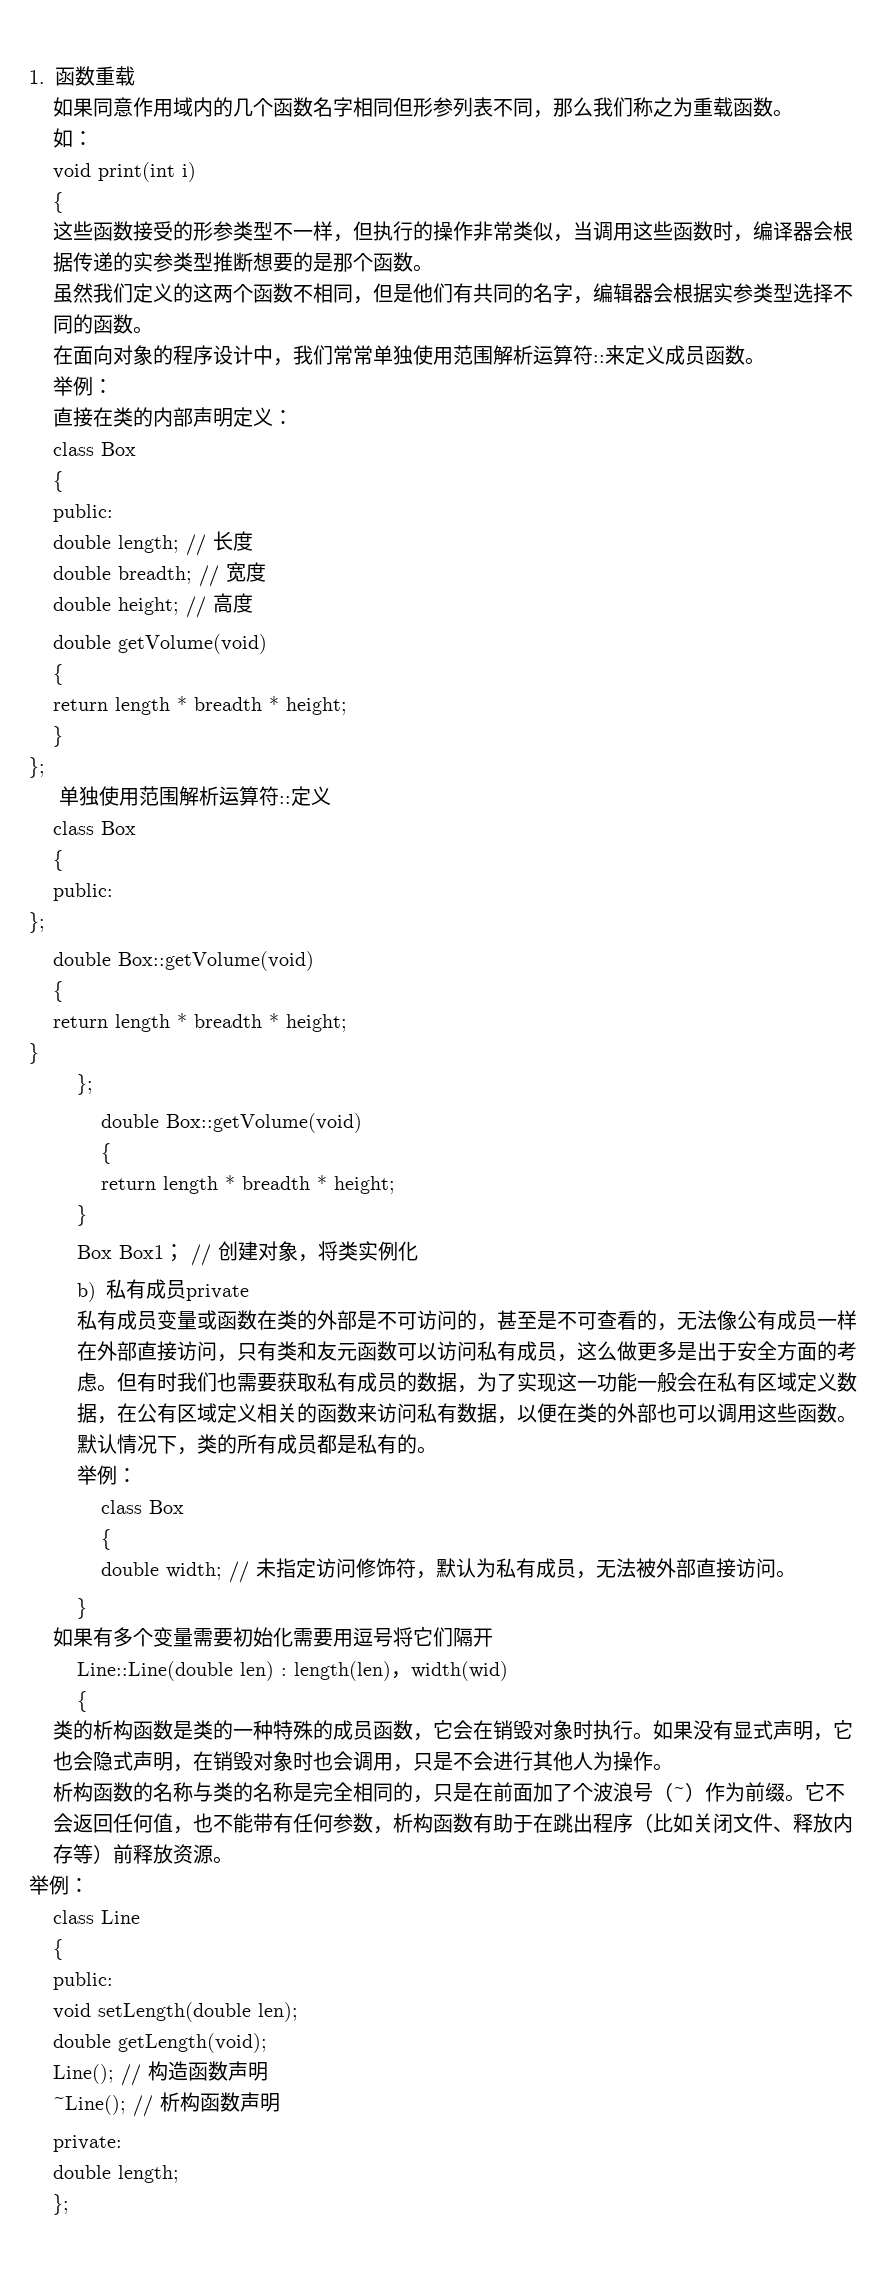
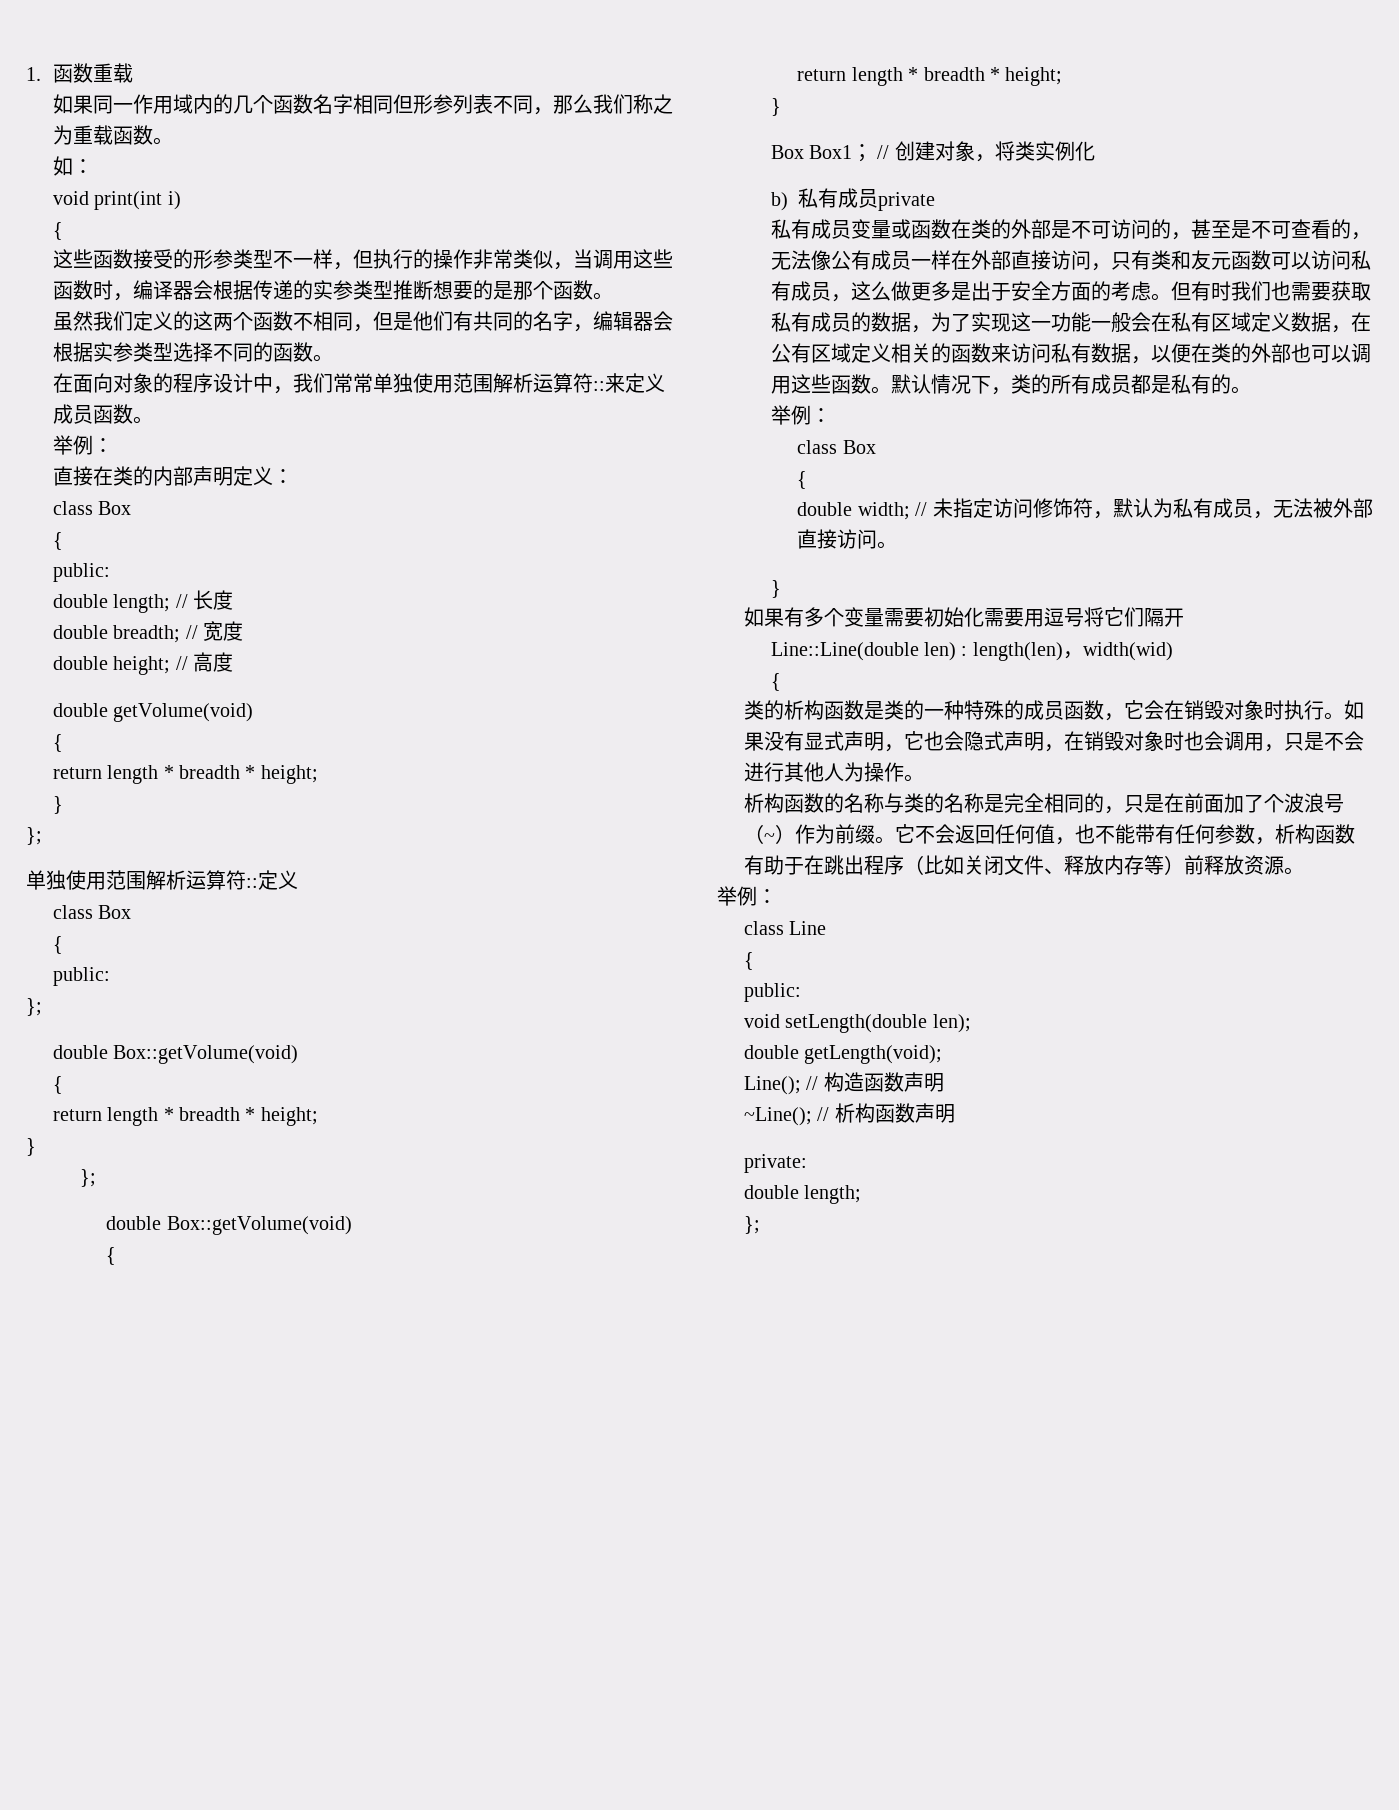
[113,97,134,117] 意 -> [112,103,133,112] 一

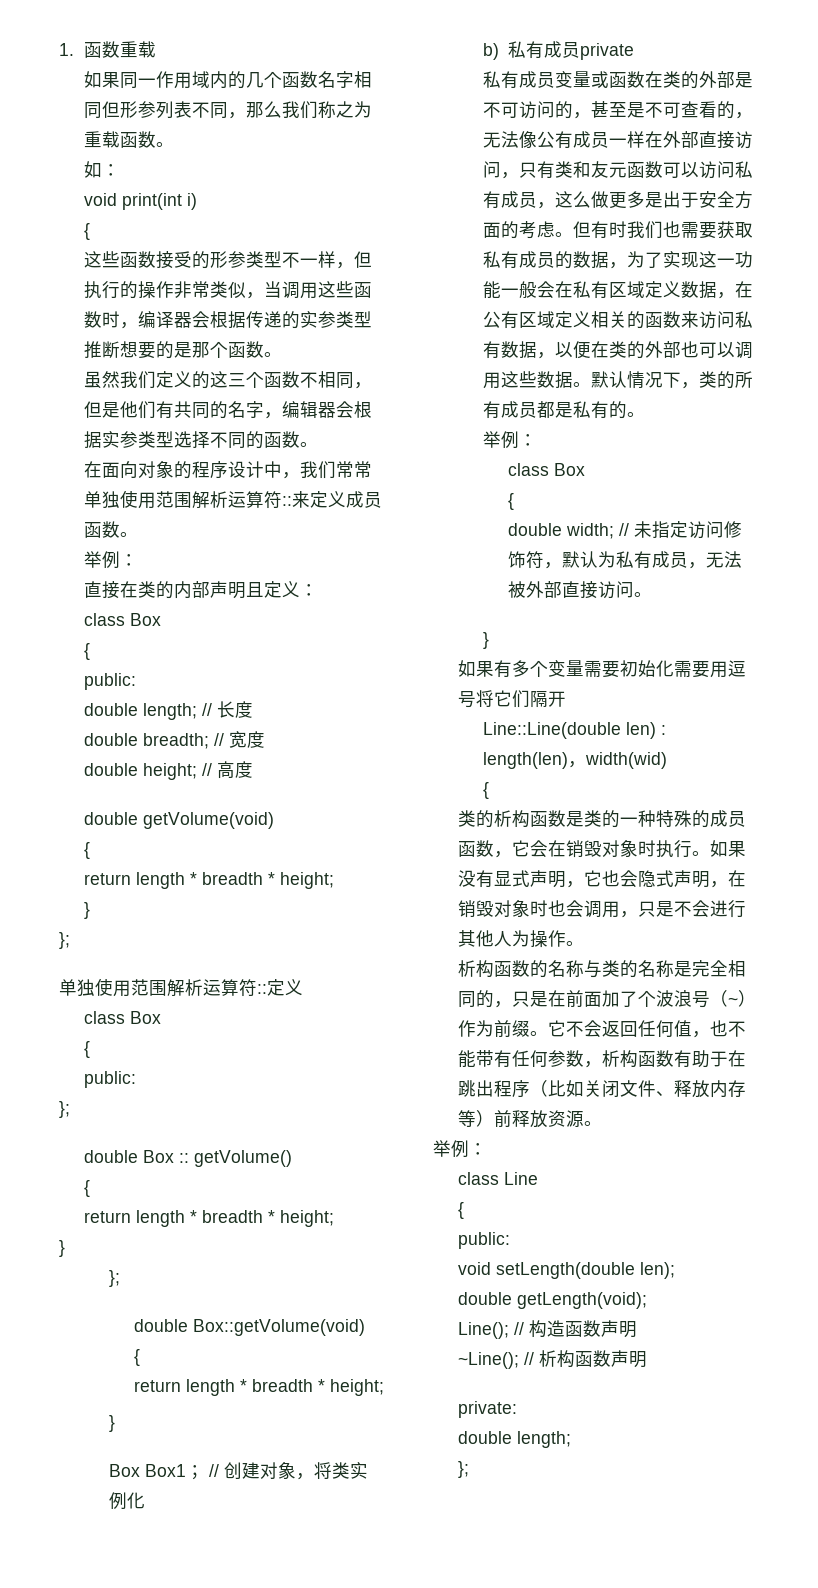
[212,313,233,331] 两 -> [227,373,246,387] 三
(233, 476) none -> [245,582,264,597] 且
[113,1045,299,1064] Box::getVolume(void) -> [142,1150,292,1167] Box :: getVolume()
[830,374,871,394] 函数 -> [536,371,573,389] 数据

